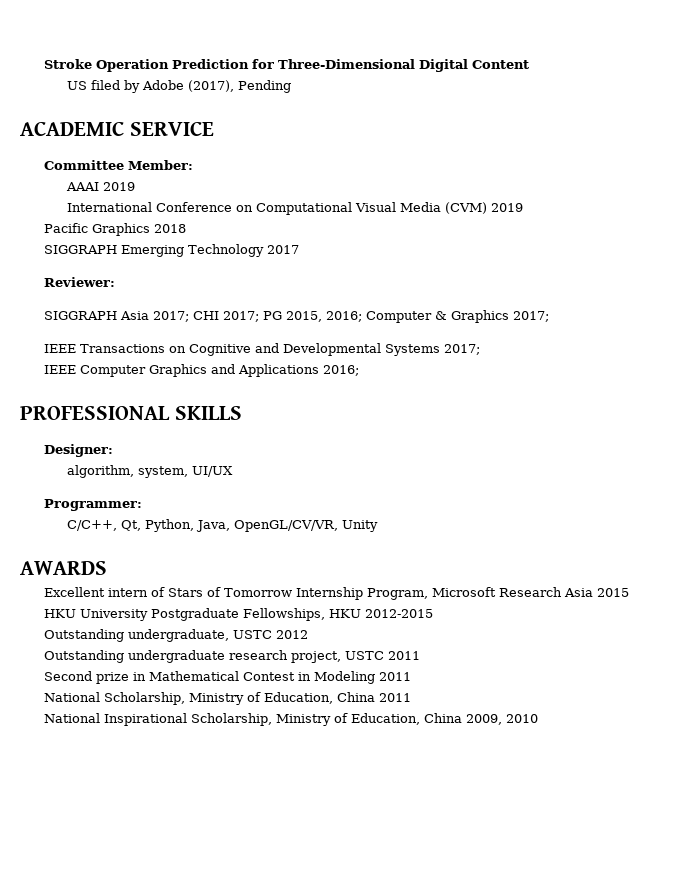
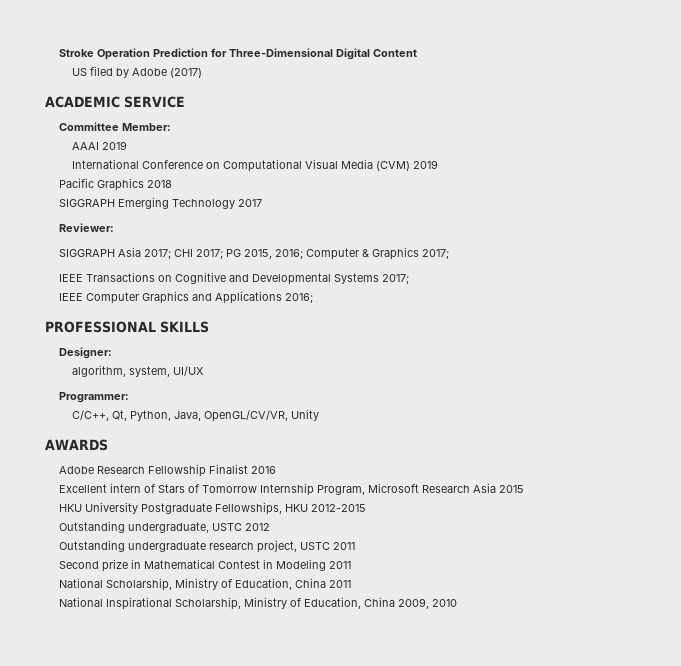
[188,80,292,93] (2017), Pending -> [170,68,203,78] (2017)
(107, 568) none -> [58,464,276,477] // Adobe Research Fellowship Finalist 2016

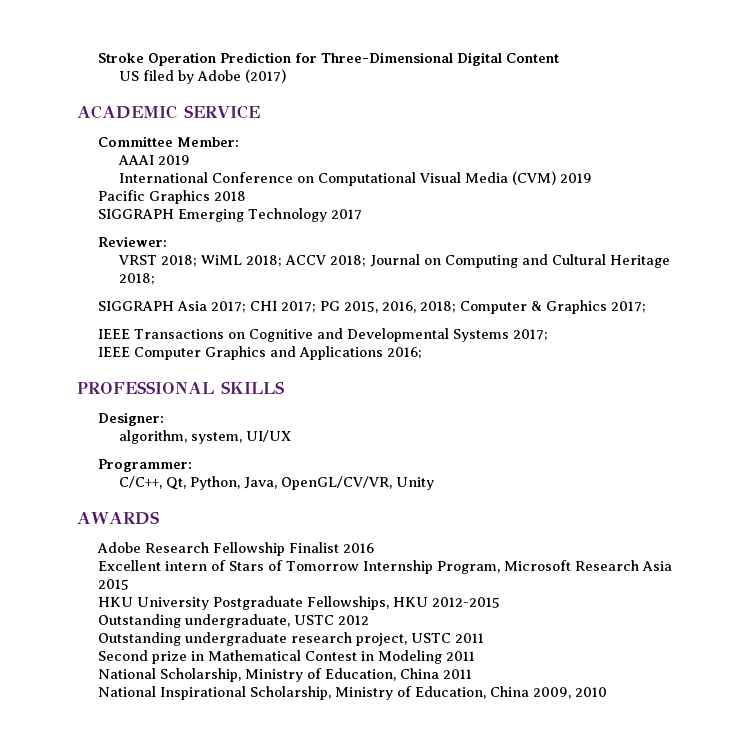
(114, 227) none -> [118,254,671,268] [119,273,156,285] // VRST 2018; WiML 2018; ACCV 2018; Journal on Computing and Cultural Heritage 2018;
[274,249,303,259] 2016; -> [382,301,457,313] 2016, 2018;

